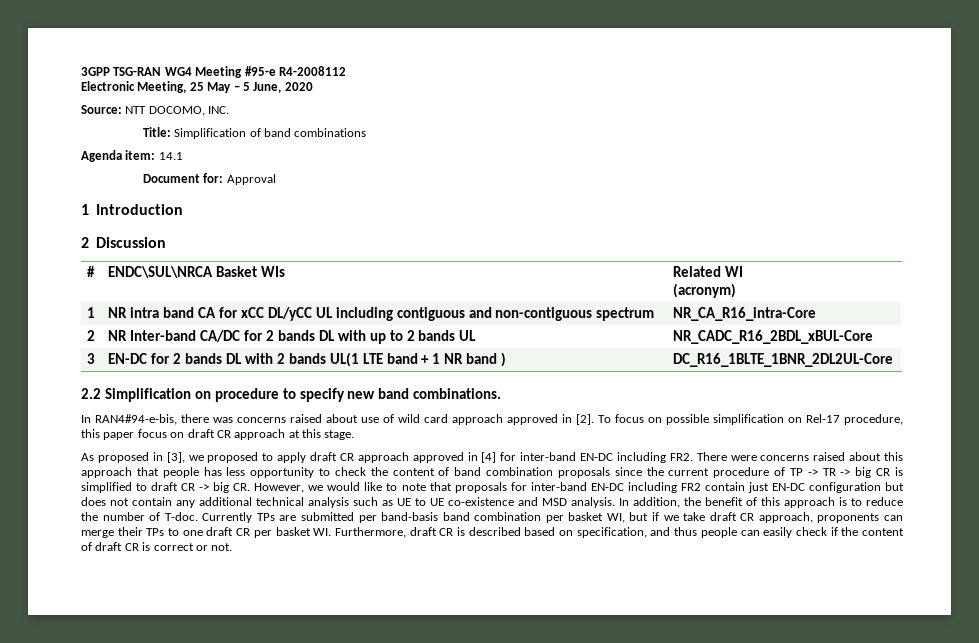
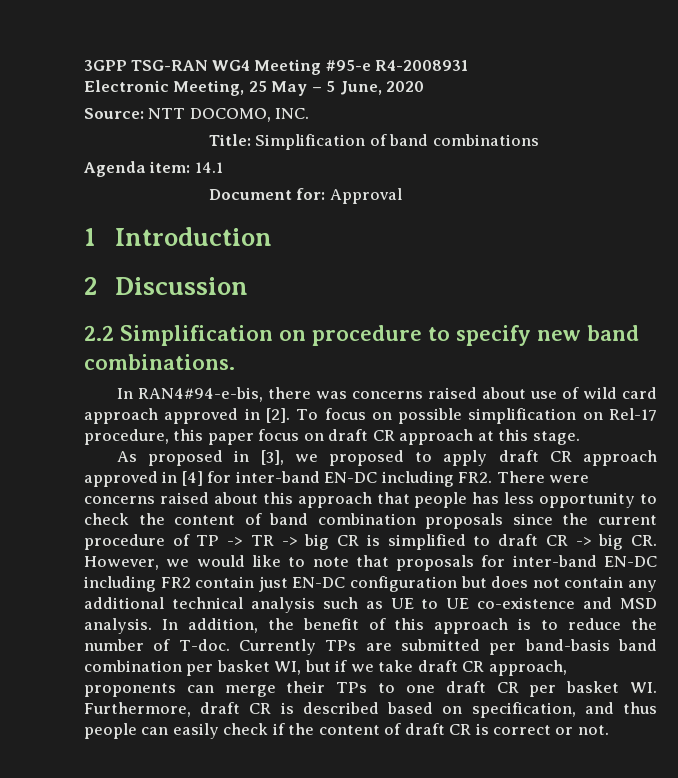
[278,66,346,76] R4-2008112 -> [375,60,469,71] R4-2008931
[87,266,96,277] [108,266,286,278] [673,266,744,277] [673,283,737,298] [87,307,96,318] [108,307,655,321] [673,307,817,321] [87,330,96,341] [108,330,477,344] [673,330,874,344] [87,353,96,364] [108,352,507,367] [673,353,894,367] // # | ENDC\SUL\NRCA Basket WIs | Related WI // (acronym) // 1 | NR intra band CA for xCC DL/yCC UL including contiguous and non-contiguous spectrum | NR_CA_R16_intra-Core // 2 | NR Inter-band CA/DC for 2 bands DL with up to 2 bands UL | NR_CADC_R16_2BDL_xBUL-Core // 3 | EN-DC for 2 bands DL with 2 bands UL(1 LTE band + 1 NR band ) | DC_R16_1BLTE_1BNR_2DL2UL-Core -> (249, 286) none

